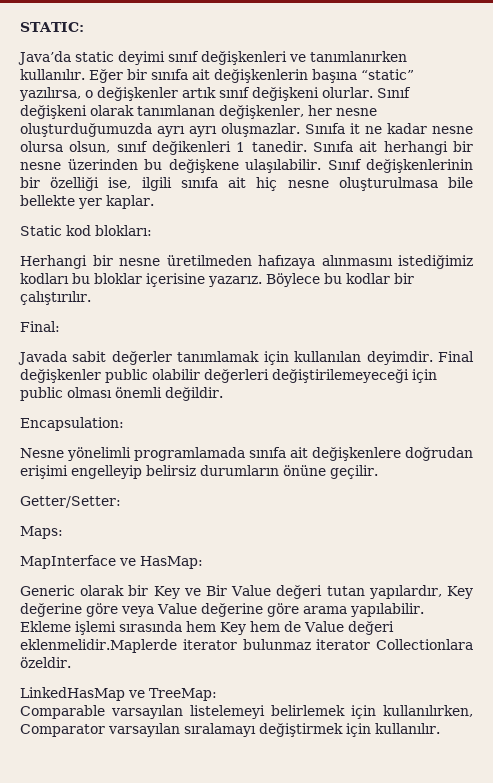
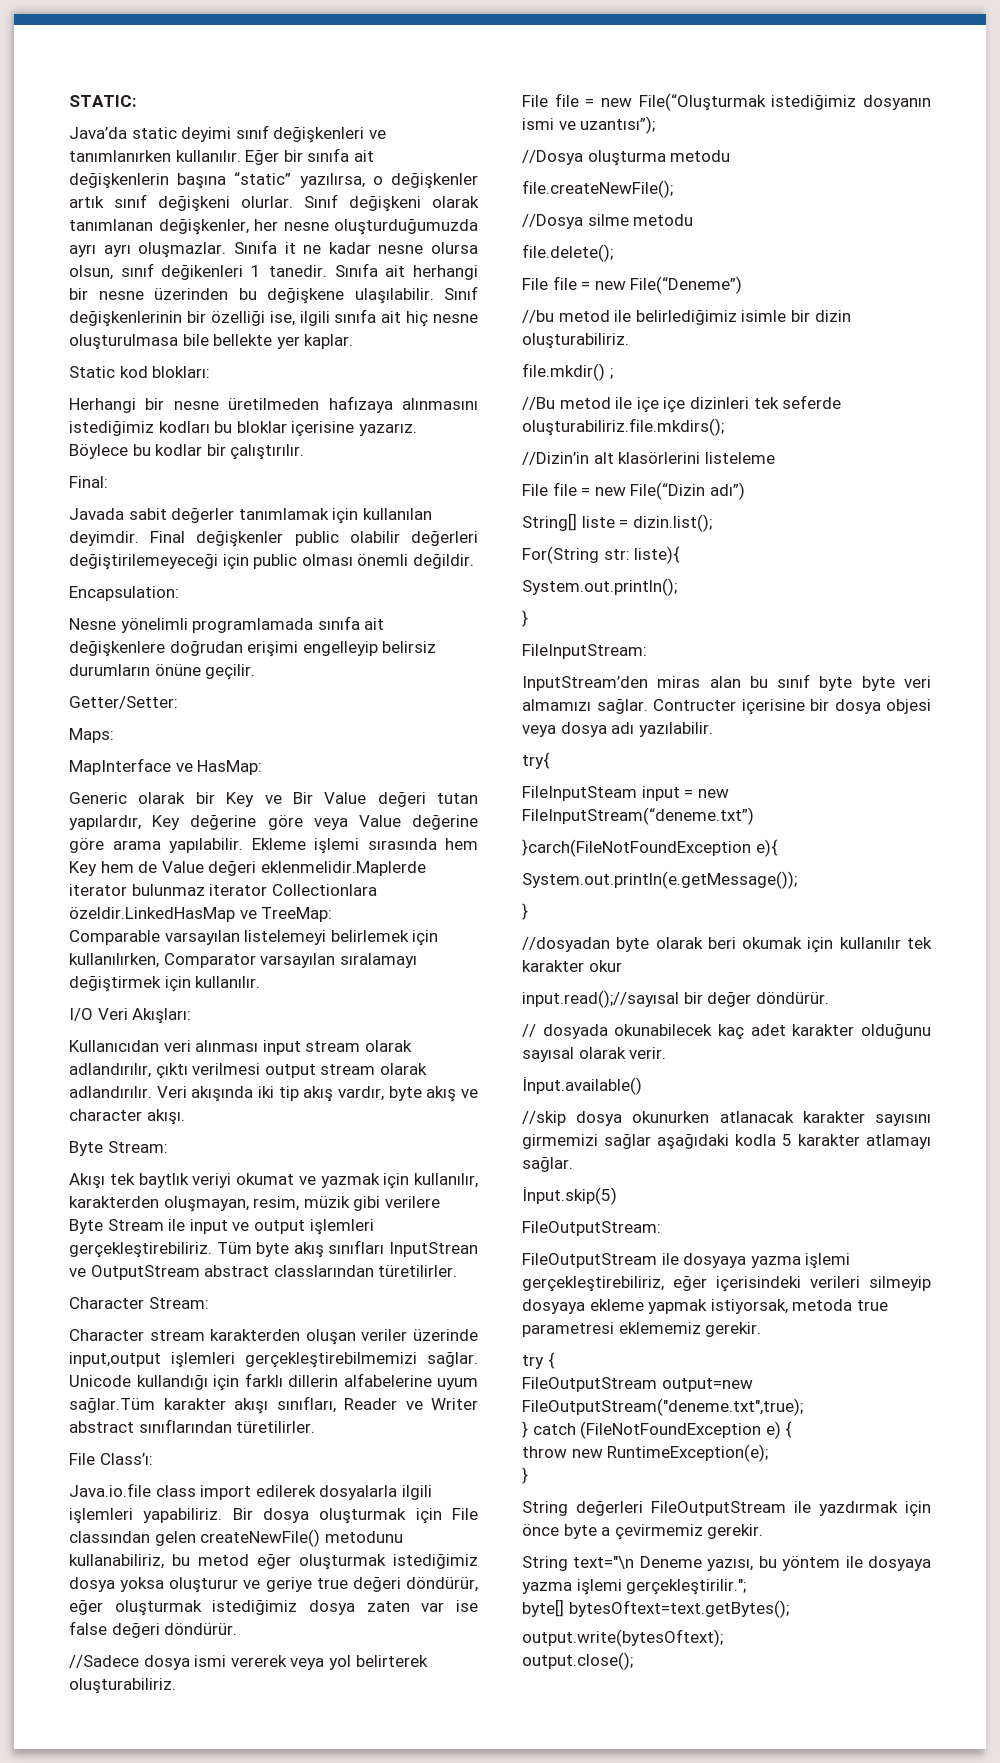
[20,657,71,668] [20,687,125,701] özeldir. // LinkedHasMap -> [69,907,235,922] özeldir.LinkedHasMap
(440, 728) none -> [69,1008,192,1024] [69,1040,412,1055] [69,1063,427,1079] [69,1086,479,1102] [69,1109,185,1125] [69,1141,168,1156] [69,1173,478,1189] [69,1196,440,1212] [69,1219,374,1235] [69,1240,478,1258] [69,1265,458,1280] [69,1297,209,1309] [69,1329,478,1345] [69,1351,478,1368] [69,1373,478,1391] [69,1396,478,1414] [69,1419,316,1433] [69,1453,153,1465] [69,1483,432,1500] [69,1508,478,1524] [69,1529,403,1547] [69,1553,478,1570] [69,1576,478,1593] [69,1599,479,1616] [69,1621,238,1638] [69,1655,428,1670] [69,1678,176,1694] [522,93,931,111] [522,116,656,134] [522,150,731,166] [522,180,673,198] [522,214,694,229] [522,244,613,262] [522,276,743,294] [522,309,851,325] [522,333,629,349] [522,363,613,381] [522,395,842,413] [522,418,724,436] [522,452,775,465] [522,482,745,500] [522,513,712,532] [522,546,681,564] [522,578,677,596] [522,610,528,627] [522,644,647,659] [522,674,931,691] [522,698,931,715] [522,722,713,737] [522,752,550,769] [522,786,729,801] [522,807,754,825] [522,839,778,857] [522,871,797,889] [522,903,528,920] [522,937,932,953] [522,960,622,972] [522,990,829,1008] [522,1023,931,1040] [522,1047,667,1062] [522,1076,642,1095] [522,1111,931,1126] [522,1133,931,1150] [522,1156,573,1172] [522,1186,617,1205] [522,1221,661,1236] [522,1253,851,1269] [522,1275,931,1292] [522,1299,888,1314] [522,1322,762,1337] [522,1352,555,1369] [522,1377,753,1392] [522,1398,803,1416] [522,1421,793,1439] [522,1444,769,1462] [522,1467,528,1484] [522,1500,931,1517] [522,1524,764,1540] [522,1556,931,1571] [522,1579,747,1595] [522,1599,789,1618] [522,1629,723,1647] [522,1652,633,1670] // I/O Veri Akışları: // Kullanıcıdan veri alınması input stream olarak adlandırılır, çıktı verilmesi output stream olarak adlandırılır. Veri akışında iki tip akış vardır, byte akış ve character akışı. // Byte Stream: // Akışı tek baytlık veriyi okumat ve yazmak için kullanılır, karakterden oluşmayan, resim, müzik gibi verilere Byte Stream ile input ve output işlemleri gerçekleştirebiliriz. Tüm byte akış sınıfları InputStrean ve OutputStream abstract classlarından türetilirler. // Character Stream: // Character stream karakterden oluşan veriler üzerinde input,output işlemleri gerçekleştirebilmemizi sağlar. Unicode kullandığı için farklı dillerin alfabelerine uyum sağlar.Tüm karakter akışı sınıfları, Reader ve Writer abstract sınıflarından türetilirler. // File Class’ı: // Java.io.file class import edilerek dosyalarla ilgili işlemleri yapabiliriz. Bir dosya oluşturmak için File classından gelen createNewFile() metodunu kullanabiliriz, bu metod eğer oluşturmak istediğimiz dosya yoksa oluşturur ve geriye true değeri döndürür, eğer oluşturmak istediğimiz dosya zaten var ise false değeri döndürür. // //Sadece dosya ismi vererek veya yol belirterek oluşturabiliriz. // File file = new File(“Oluşturmak istediğimiz dosyanın ismi ve uzantısı”); // //Dosya oluşturma metodu // file.createNewFile(); // //Dosya silme metodu // file.delete(); // File file = new File(“Deneme”) // //bu metod ile belirlediğimiz isimle bir dizin oluşturabiliriz. // file.mkdir() ; // //Bu metod ile içe içe dizinleri tek seferde oluşturabiliriz.file.mkdirs(); // //Dizin’in alt klasörlerini listeleme // File file = new File(“Dizin adı”) // String[] liste = dizin.list(); // For(String str: liste){ // System.out.println(); // } // FileInputStream: // InputStream’den miras alan bu sınıf byte byte veri almamızı sağlar. Contructer içerisine bir dosya objesi veya dosya adı yazılabilir. // try{ // FileInputSteam input = new FileInputStream(“deneme.txt”) // }carch(FileNotFoundException e){ // System.out.println(e.getMessage()); // } // //dosyadan byte olarak beri okumak için kullanılır tek karakter okur // input.read();//sayısal bir değer döndürür. // // dosyada okunabilecek kaç adet karakter olduğunu sayısal olarak verir. // İnput.available() // //skip dosya okunurken atlanacak karakter sayısını girmemizi sağlar aşağıdaki kodla 5 karakter atlamayı sağlar. // İnput.skip(5) // FileOutputStream: // FileOutputStream ile dosyaya yazma işlemi gerçekleştirebiliriz, eğer içerisindeki verileri silmeyip dosyaya ekleme yapmak istiyorsak, metoda true parametresi eklememiz gerekir. // try { // FileOutputStream output=new FileOutputStream("deneme.txt",true); // } catch (FileNotFoundException e) { // throw new RuntimeException(e); // } // String değerleri FileOutputStream ile yazdırmak için önce byte a çevirmemiz gerekir. // String text="\n Deneme yazısı, bu yöntem ile dosyaya yazma işlemi gerçekleştirilir."; // byte[] bytesOftext=text.getBytes(); // output.write(bytesOftext); // output.close();

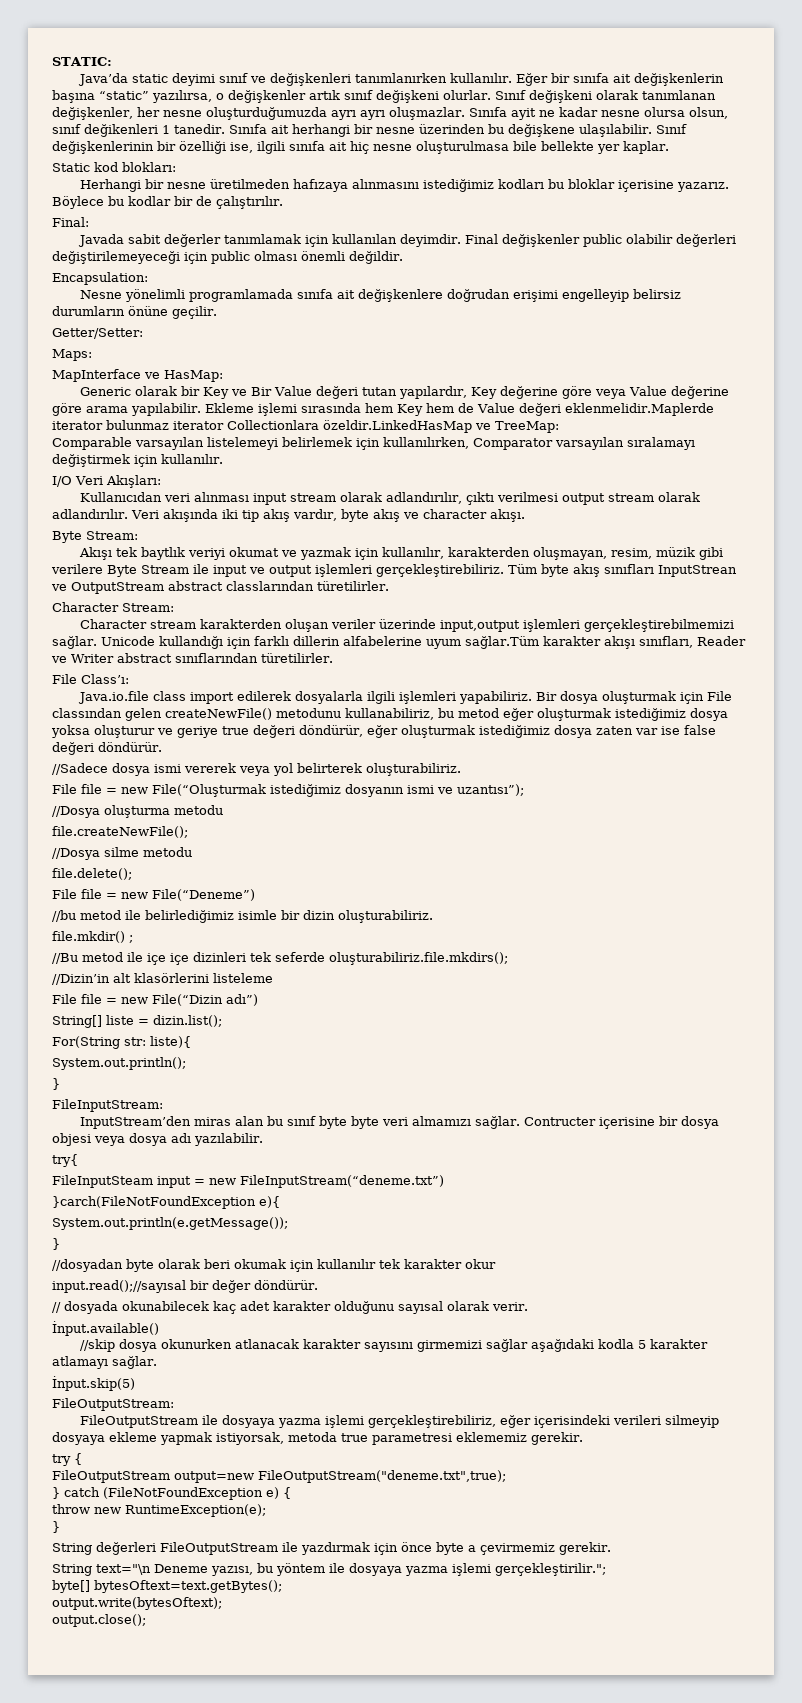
[273,126,386,143] değişkenleri ve -> [249,73,351,86] ve değişkenleri
[284,242,296,254] it -> [510,108,536,120] ayit
(226, 450) none -> [196,196,212,206] de

